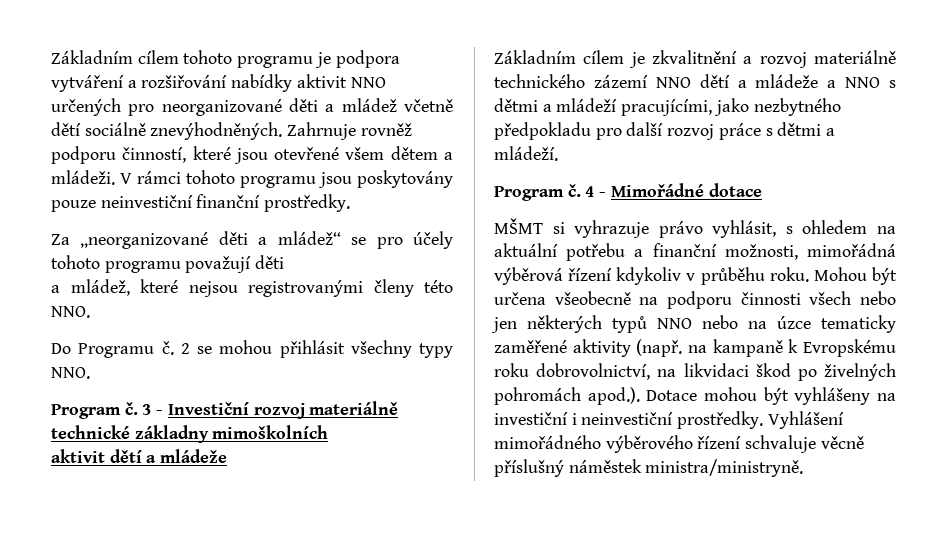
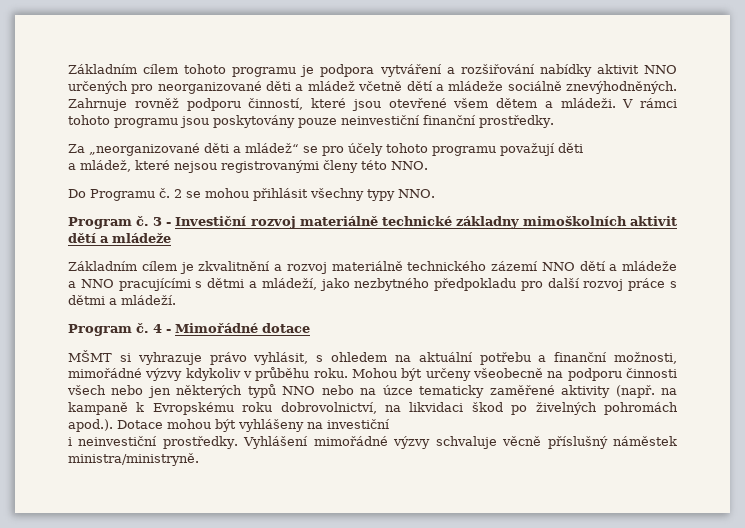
(81, 129) none -> [435,81,504,91] a mládeže
(329, 432) // -> (627, 221) none
[889,80,896,88] [494,98,713,116] s dětmi a mládeží pracujícími, -> [118,278,317,291] pracujícími s dětmi a mládeží,
[807,243,896,257] [494,267,613,285] mimořádná výběrová řízení -> [68,368,183,381] mimořádné výzvy
[494,292,546,305] určena -> [425,368,471,381] určeny
(568, 418) none -> (390, 424) //
[494,435,742,453] mimořádného výběrového řízení -> [313,436,431,449] mimořádné výzvy

